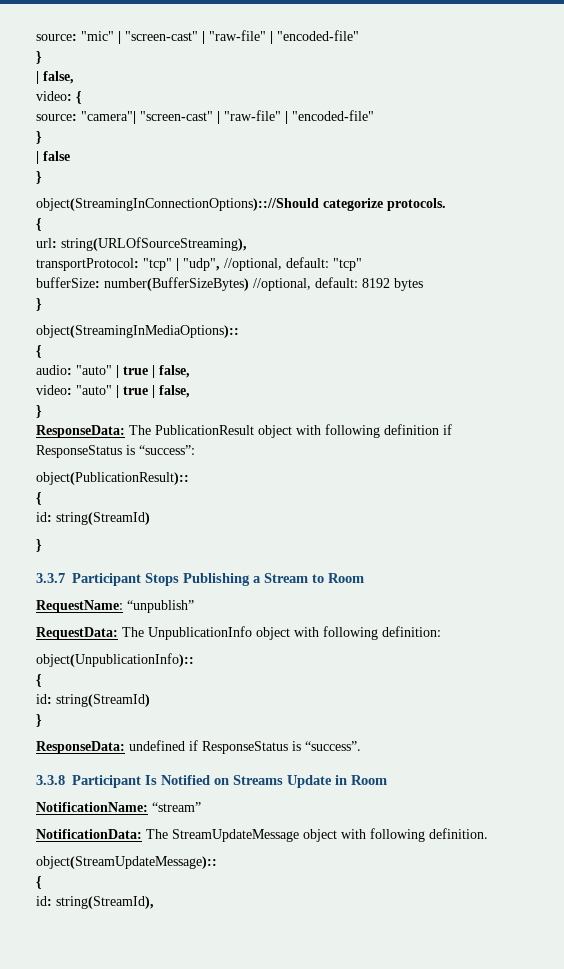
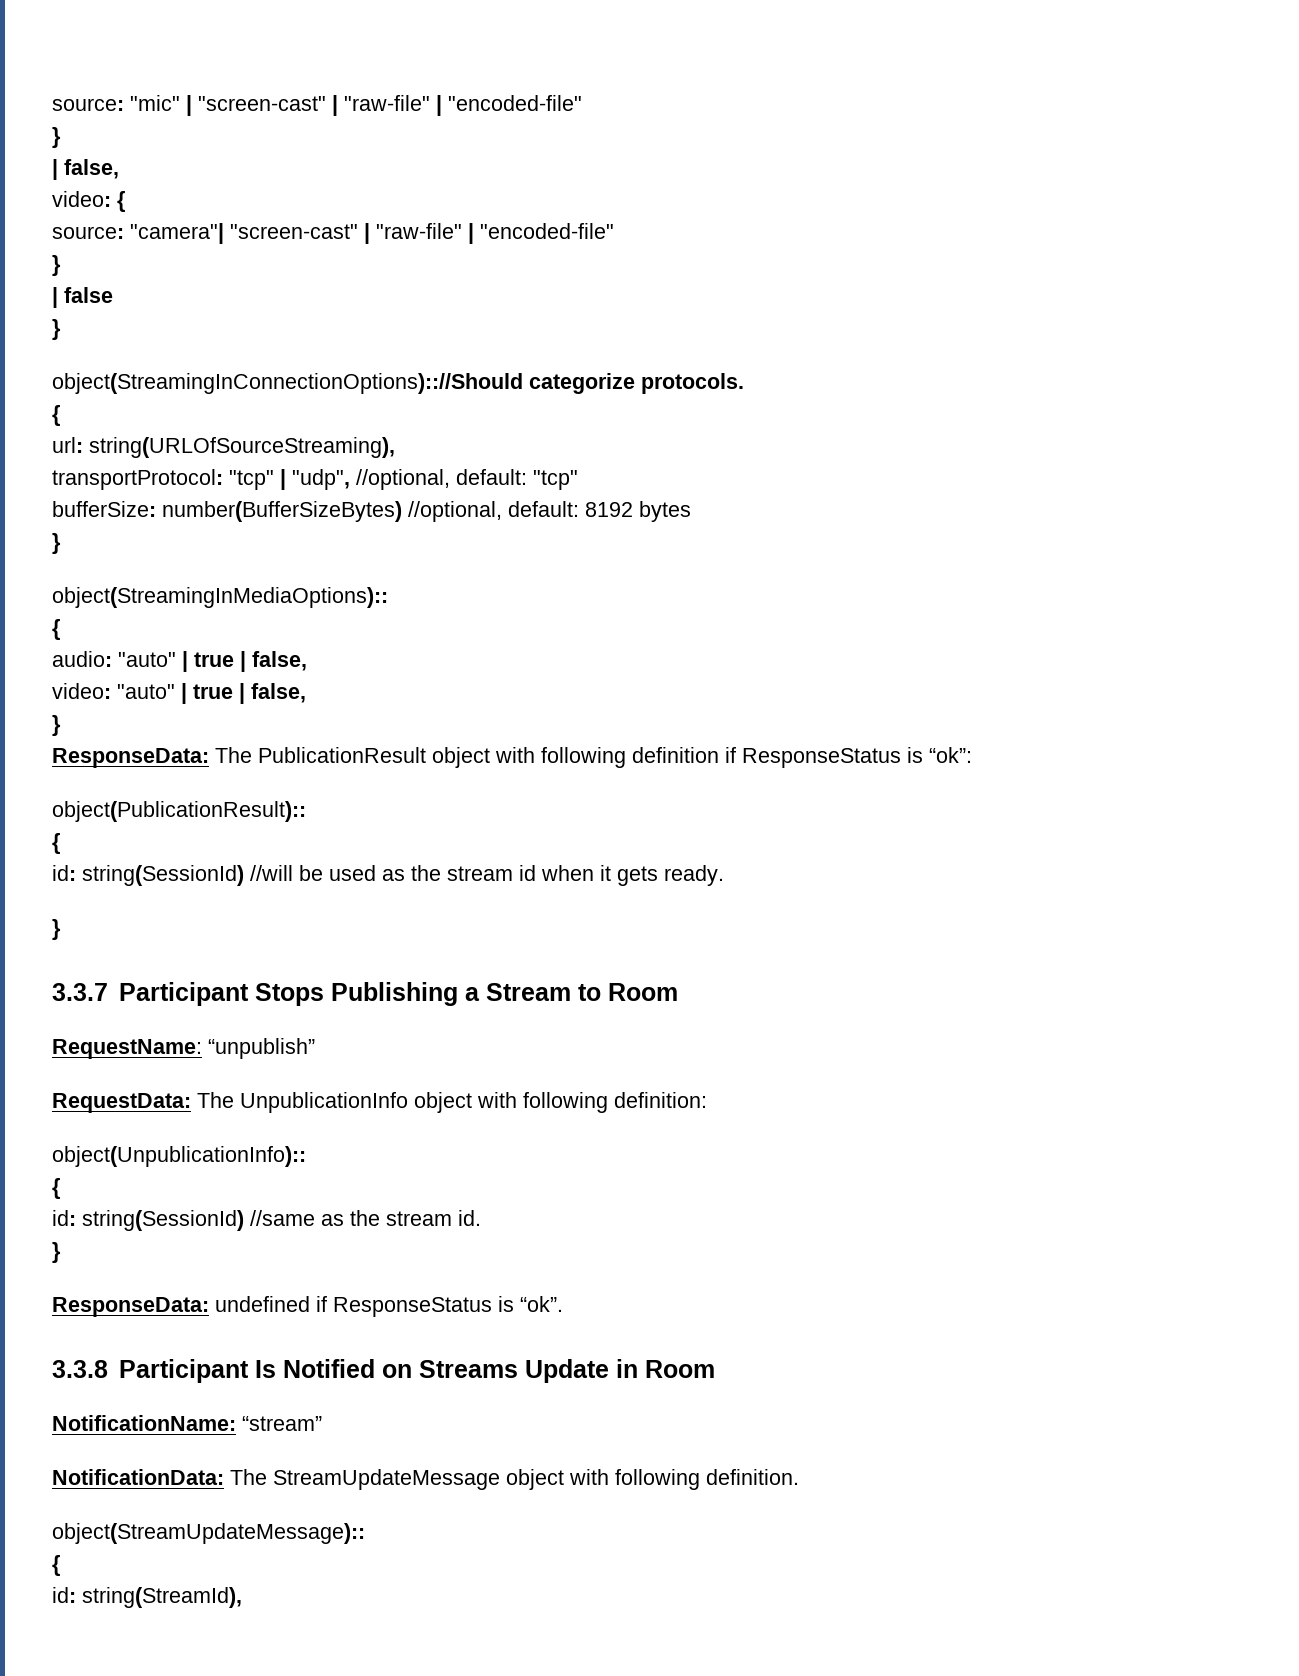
[139,445,195,455] “success”: -> [929,747,972,763] “ok”:
[56,512,150,525] string(StreamId) -> [82,865,724,886] string(SessionId) //will be used as the stream id when it gets ready.
[56,694,150,707] string(StreamId) -> [82,1210,481,1231] string(SessionId) //same as the stream id.
[305,741,361,751] “success”. -> [520,1296,563,1312] “ok”.

